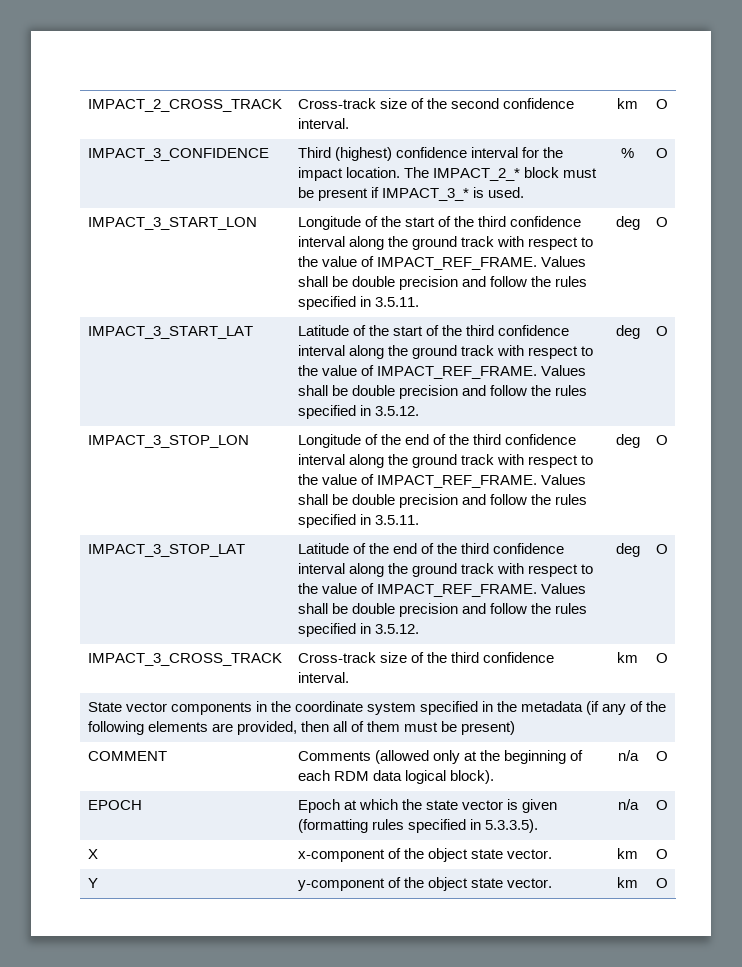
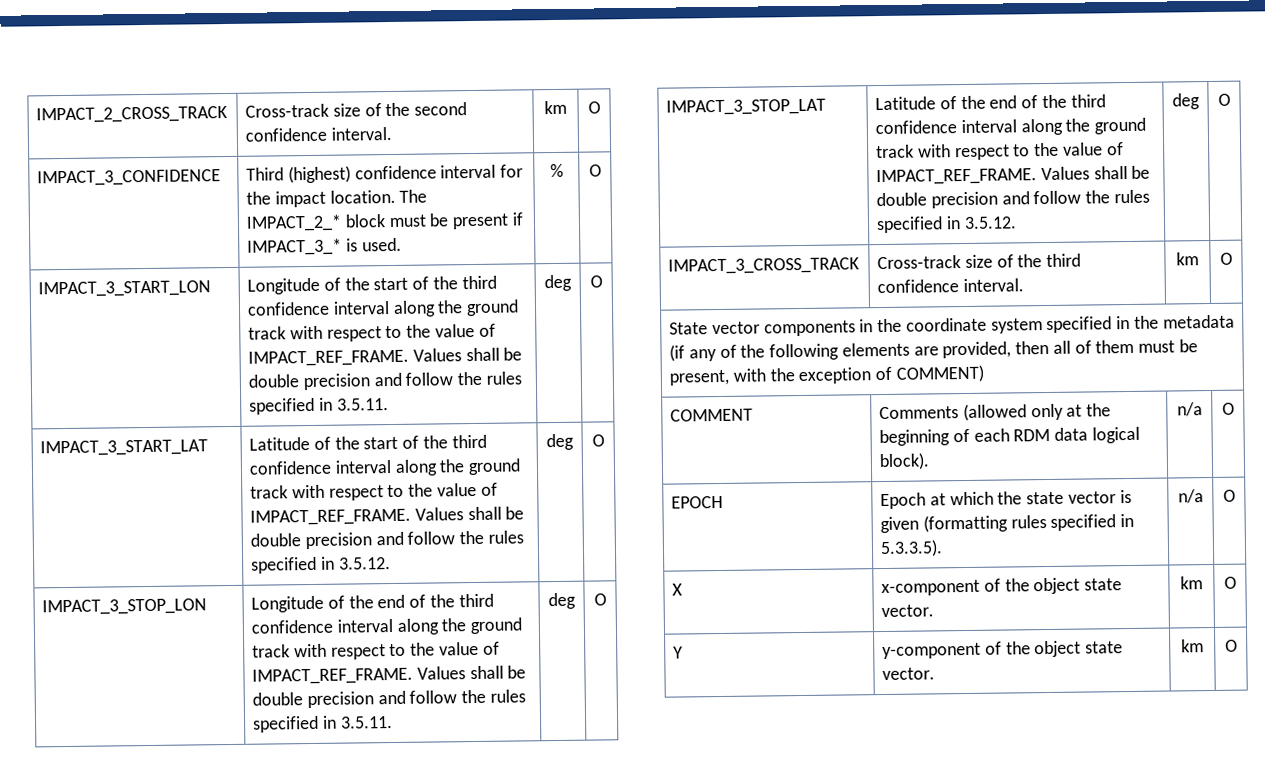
[461,721,516,735] present) -> [669,364,984,386] present, with the exception of COMMENT)

